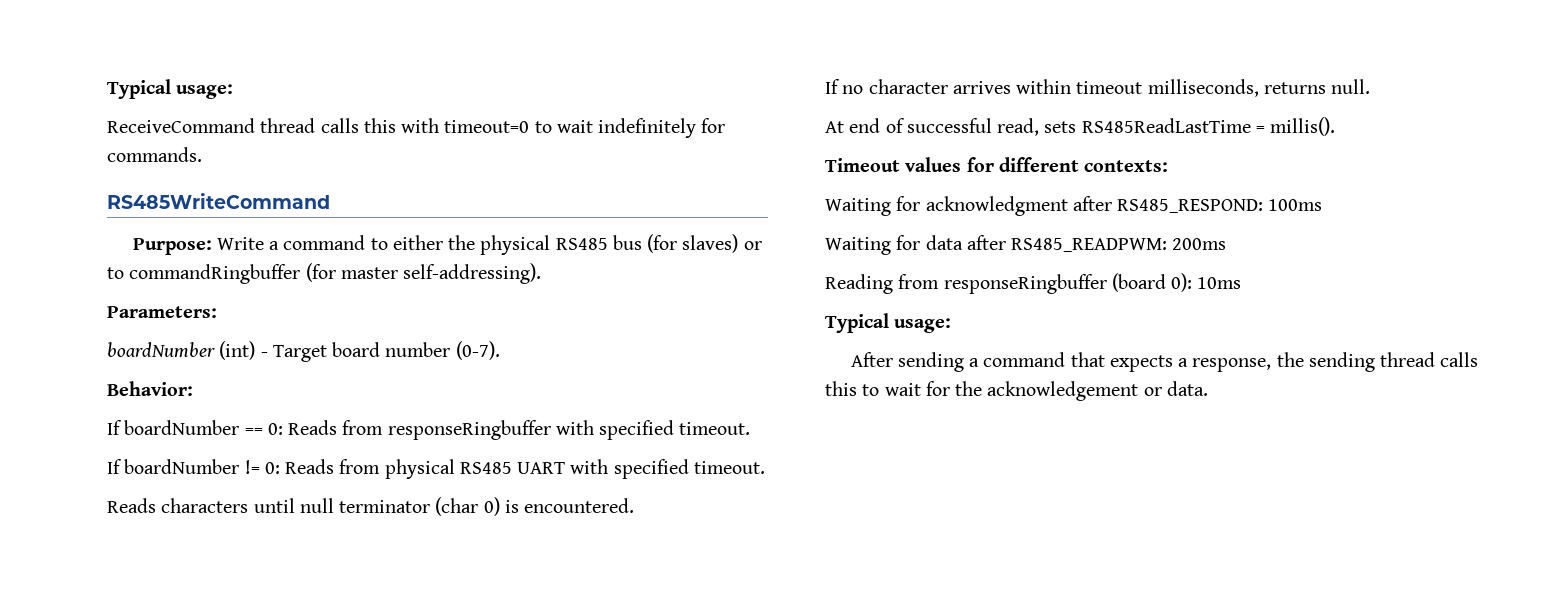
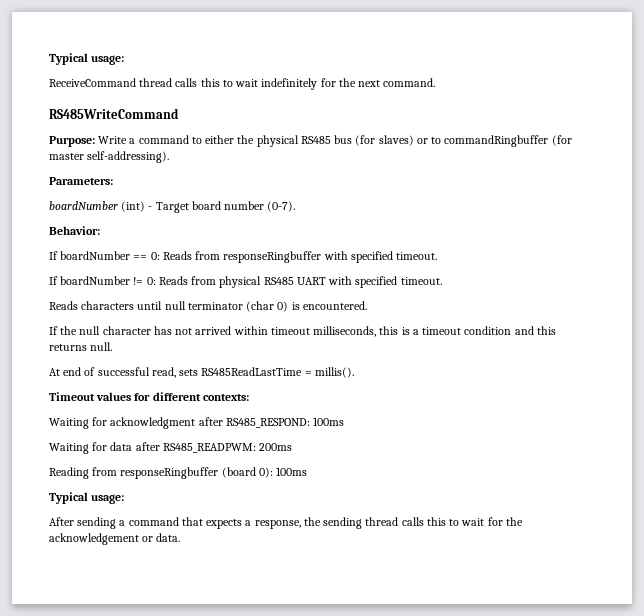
[401,118,530,133] with timeout=0 -> (220, 82) none
[107,147,202,162] commands. -> [338,78,436,87] the next command.
[842,79,1259,97] no character arrives within timeout milliseconds, -> [60,326,556,337] the null character has not arrived within timeout milliseconds, this is a timeout condition and this
[1197,277,1242,289] 10ms -> [276,467,308,476] 100ms

